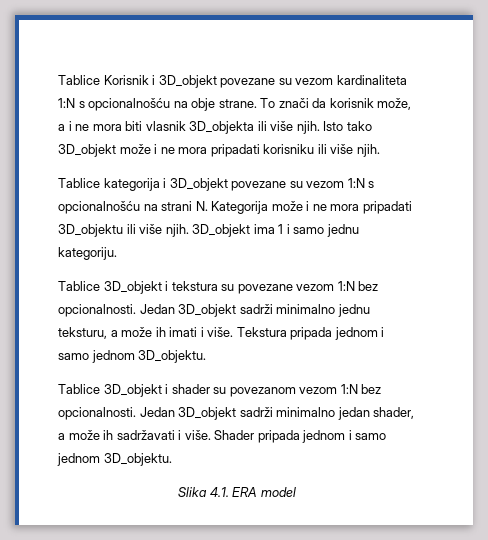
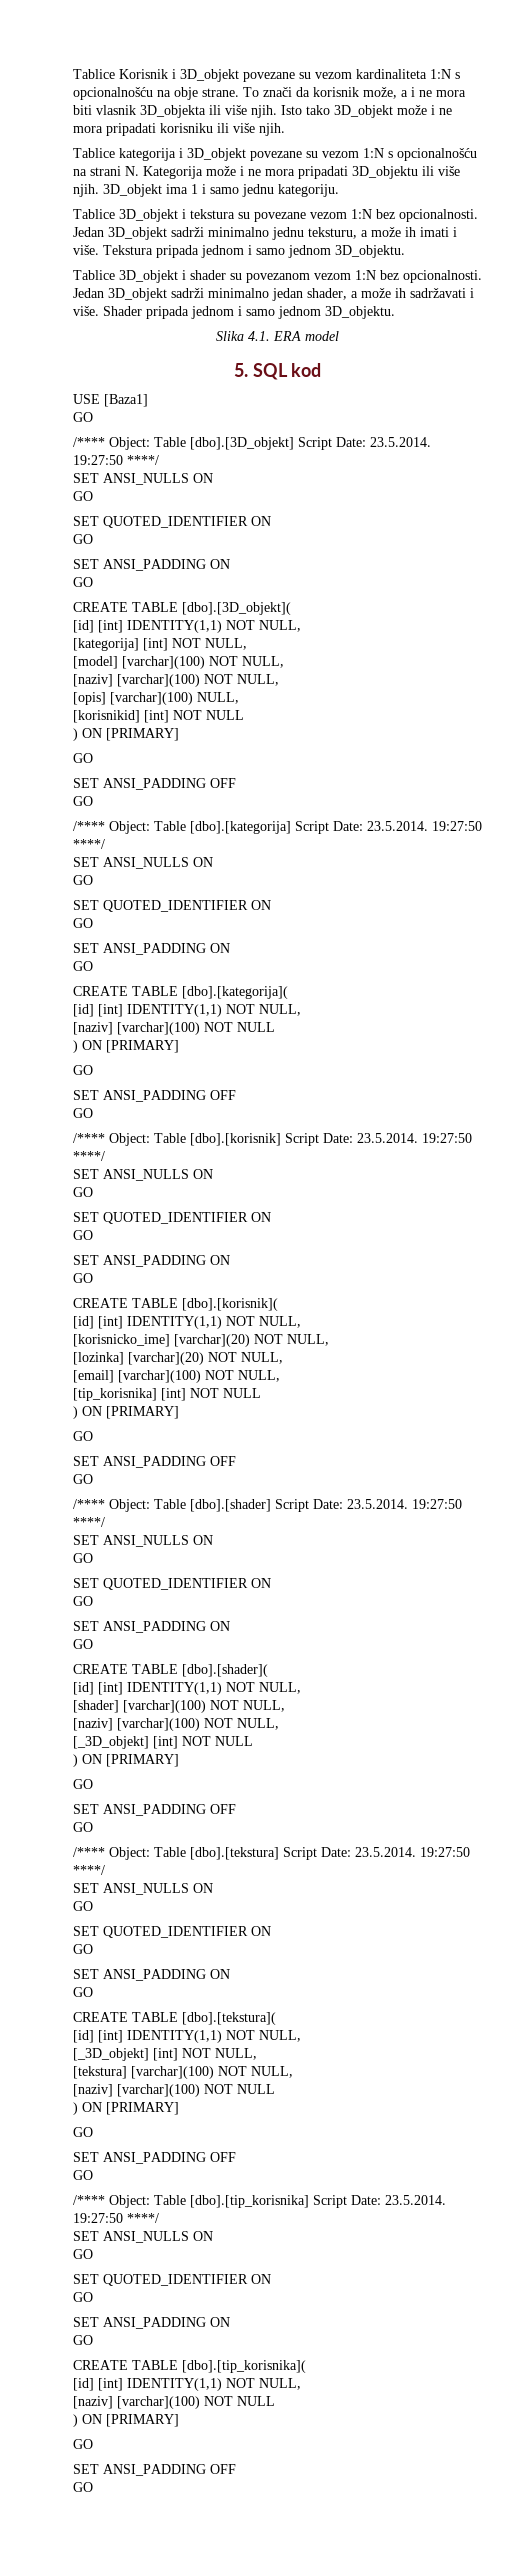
(296, 492) none -> [233,363,322,380] [73,394,148,407] [73,412,93,422] [73,437,431,450] [73,455,159,465] [73,473,213,485] [73,491,93,501] [73,516,271,528] [73,534,93,544] [73,559,230,571] [73,577,93,587] [73,602,291,615] [73,620,301,633] [73,638,247,651] [73,656,284,669] [73,674,279,687] [73,692,239,705] [73,710,244,723] [73,728,179,741] [73,753,93,763] [73,778,236,790] [73,796,93,806] [73,821,482,834] [73,839,105,849] [73,857,213,869] [73,875,93,885] [73,900,271,912] [73,918,93,928] [73,943,230,955] [73,961,93,971] [73,986,288,999] [73,1004,301,1017] [73,1022,275,1035] [73,1040,179,1053] [73,1065,93,1075] [73,1090,236,1102] [73,1108,93,1118] [73,1133,472,1146] [73,1151,105,1161] [73,1169,213,1181] [73,1187,93,1197] [73,1212,271,1224] [73,1230,93,1240] [73,1255,230,1267] [73,1273,93,1283] [73,1298,278,1311] [73,1316,301,1329] [73,1334,329,1347] [73,1352,283,1365] [73,1370,280,1383] [73,1388,261,1401] [73,1406,179,1419] [73,1431,93,1441] [73,1456,236,1468] [73,1474,93,1484] [73,1499,462,1512] [73,1517,105,1527] [73,1535,213,1547] [73,1553,93,1563] [73,1578,271,1590] [73,1596,93,1606] [73,1621,230,1633] [73,1639,93,1649] [73,1664,268,1677] [73,1682,301,1695] [73,1700,285,1713] [73,1718,279,1731] [73,1736,253,1749] [73,1754,179,1767] [73,1779,93,1789] [73,1804,236,1816] [73,1822,93,1832] [73,1847,470,1860] [73,1865,105,1875] [73,1883,213,1895] [73,1901,93,1911] [73,1926,271,1938] [73,1944,93,1954] [73,1969,230,1981] [73,1987,93,1997] [73,2012,276,2025] [73,2030,301,2043] [73,2048,257,2061] [73,2066,293,2079] [73,2084,275,2097] [73,2102,179,2115] [73,2127,93,2137] [73,2152,236,2164] [73,2170,93,2180] [73,2195,446,2208] [73,2213,159,2223] [73,2231,213,2243] [73,2249,93,2259] [73,2274,271,2286] [73,2292,93,2302] [73,2317,230,2329] [73,2335,93,2345] [73,2360,306,2373] [73,2378,301,2391] [73,2396,275,2409] [73,2414,179,2427] [73,2439,93,2449] [73,2464,236,2476] [73,2482,93,2492] // 5. SQL kod // USE [Baza1] // GO // /**** Object: Table [dbo].[3D_objekt] Script Date: 23.5.2014. 19:27:50 ****/ // SET ANSI_NULLS ON // GO // SET QUOTED_IDENTIFIER ON // GO // SET ANSI_PADDING ON // GO // CREATE TABLE [dbo].[3D_objekt]( // [id] [int] IDENTITY(1,1) NOT NULL, // [kategorija] [int] NOT NULL, // [model] [varchar](100) NOT NULL, // [naziv] [varchar](100) NOT NULL, // [opis] [varchar](100) NULL, // [korisnikid] [int] NOT NULL // ) ON [PRIMARY] // GO // SET ANSI_PADDING OFF // GO // /**** Object: Table [dbo].[kategorija] Script Date: 23.5.2014. 19:27:50 ****/ // SET ANSI_NULLS ON // GO // SET QUOTED_IDENTIFIER ON // GO // SET ANSI_PADDING ON // GO // CREATE TABLE [dbo].[kategorija]( // [id] [int] IDENTITY(1,1) NOT NULL, // [naziv] [varchar](100) NOT NULL // ) ON [PRIMARY] // GO // SET ANSI_PADDING OFF // GO // /**** Object: Table [dbo].[korisnik] Script Date: 23.5.2014. 19:27:50 ****/ // SET ANSI_NULLS ON // GO // SET QUOTED_IDENTIFIER ON // GO // SET ANSI_PADDING ON // GO // CREATE TABLE [dbo].[korisnik]( // [id] [int] IDENTITY(1,1) NOT NULL, // [korisnicko_ime] [varchar](20) NOT NULL, // [lozinka] [varchar](20) NOT NULL, // [email] [varchar](100) NOT NULL, // [tip_korisnika] [int] NOT NULL // ) ON [PRIMARY] // GO // SET ANSI_PADDING OFF // GO // /**** Object: Table [dbo].[shader] Script Date: 23.5.2014. 19:27:50 ****/ // SET ANSI_NULLS ON // GO // SET QUOTED_IDENTIFIER ON // GO // SET ANSI_PADDING ON // GO // CREATE TABLE [dbo].[shader]( // [id] [int] IDENTITY(1,1) NOT NULL, // [shader] [varchar](100) NOT NULL, // [naziv] [varchar](100) NOT NULL, // [_3D_objekt] [int] NOT NULL // ) ON [PRIMARY] // GO // SET ANSI_PADDING OFF // GO // /**** Object: Table [dbo].[tekstura] Script Date: 23.5.2014. 19:27:50 ****/ // SET ANSI_NULLS ON // GO // SET QUOTED_IDENTIFIER ON // GO // SET ANSI_PADDING ON // GO // CREATE TABLE [dbo].[tekstura]( // [id] [int] IDENTITY(1,1) NOT NULL, // [_3D_objekt] [int] NOT NULL, // [tekstura] [varchar](100) NOT NULL, // [naziv] [varchar](100) NOT NULL // ) ON [PRIMARY] // GO // SET ANSI_PADDING OFF // GO // /**** Object: Table [dbo].[tip_korisnika] Script Date: 23.5.2014. 19:27:50 ****/ // SET ANSI_NULLS ON // GO // SET QUOTED_IDENTIFIER ON // GO // SET ANSI_PADDING ON // GO // CREATE TABLE [dbo].[tip_korisnika]( // [id] [int] IDENTITY(1,1) NOT NULL, // [naziv] [varchar](100) NOT NULL // ) ON [PRIMARY] // GO // SET ANSI_PADDING OFF // GO

